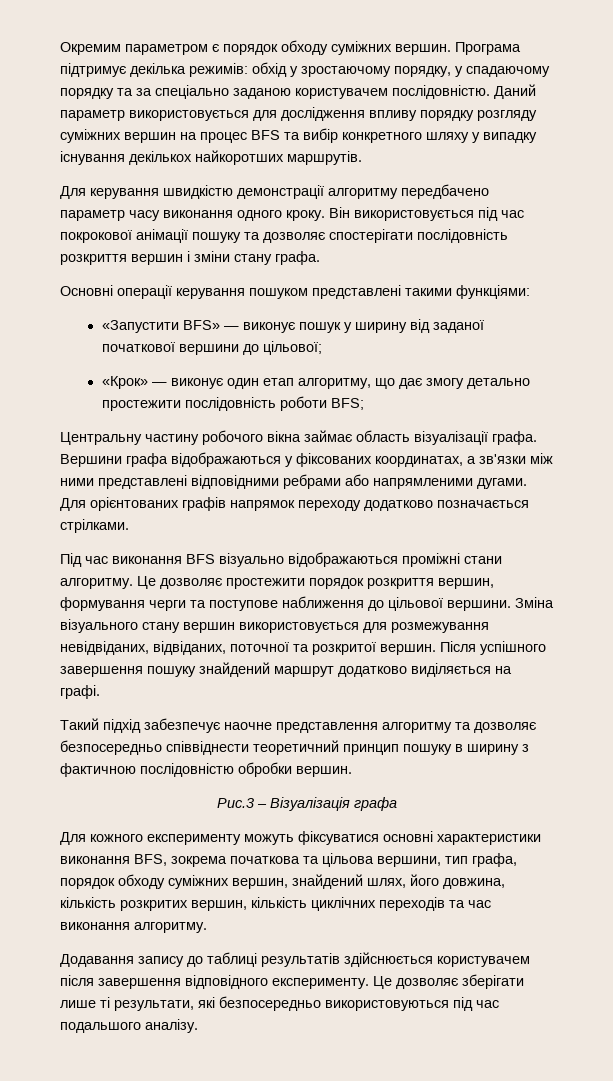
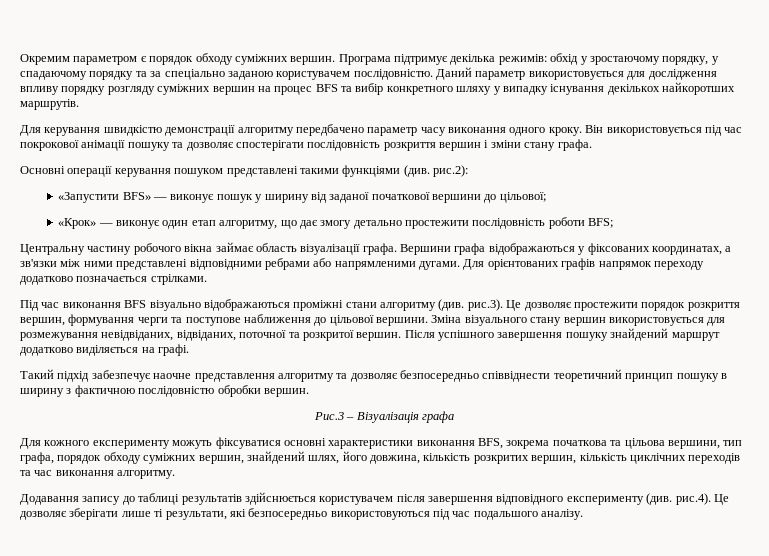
[456,285,530,299] функціями: -> [342,165,468,177] функціями (див. рис.2):
[60,578,133,589] алгоритму. -> [380,299,503,311] алгоритму (див. рис.3).
[272,978,369,989] експерименту. -> [566,493,711,505] експерименту (див. рис.4).

